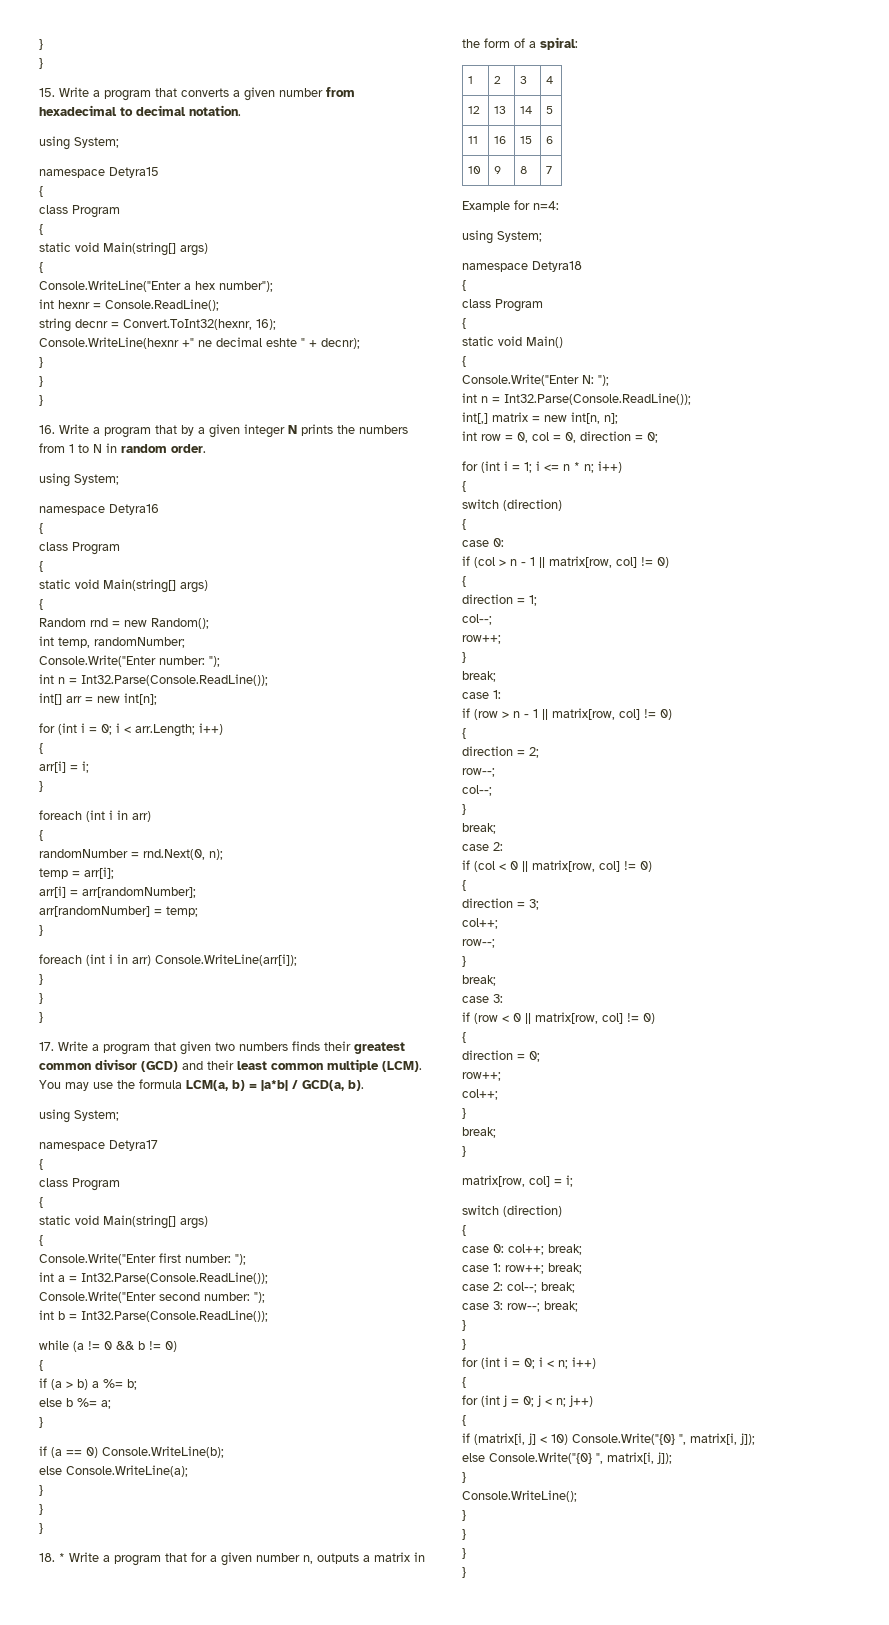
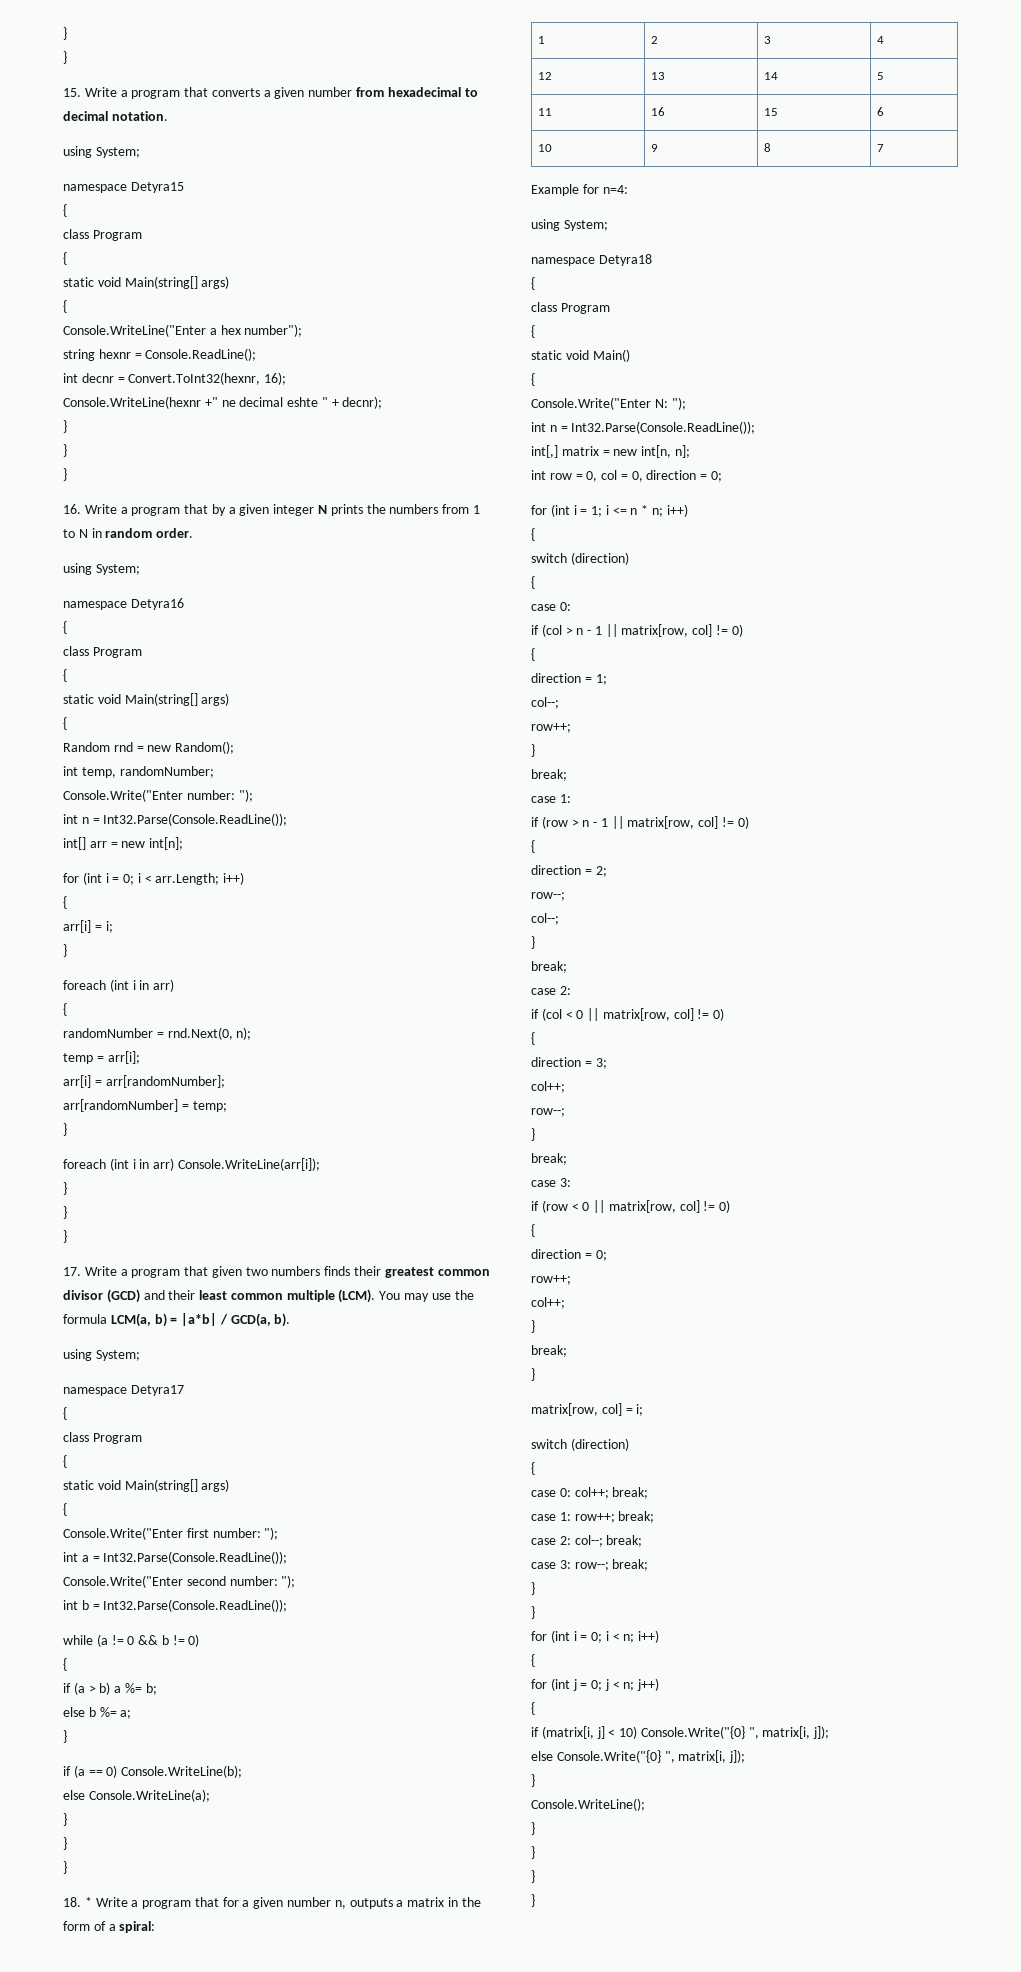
[39,299,54,309] int -> [63,349,95,361] string
[39,318,71,332] string -> [63,373,78,383] int

